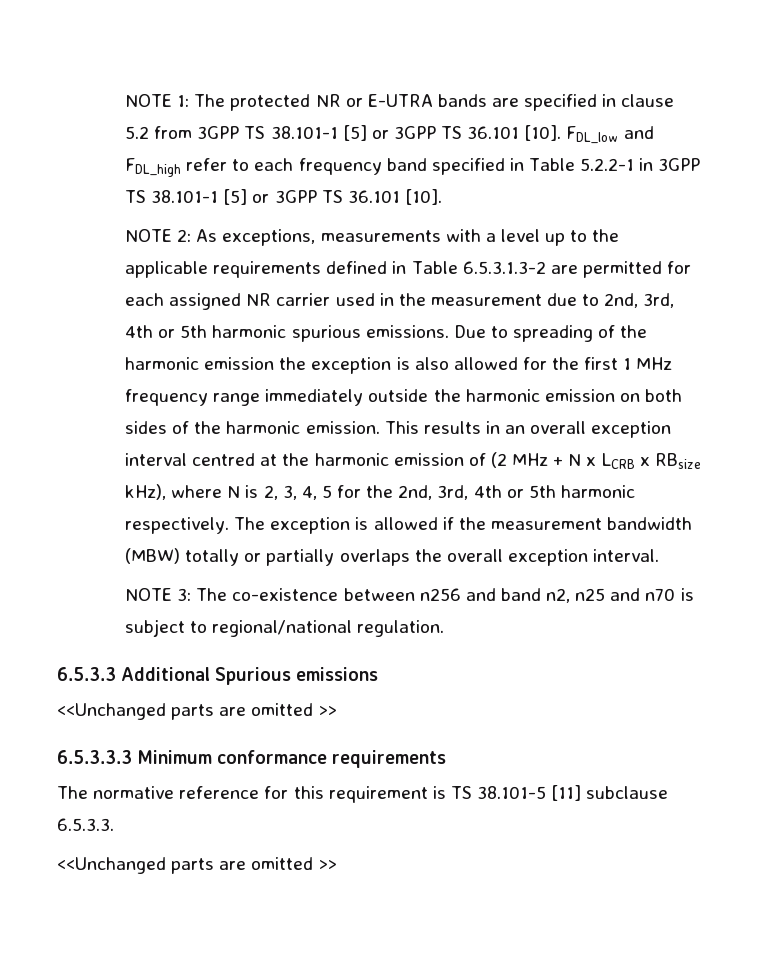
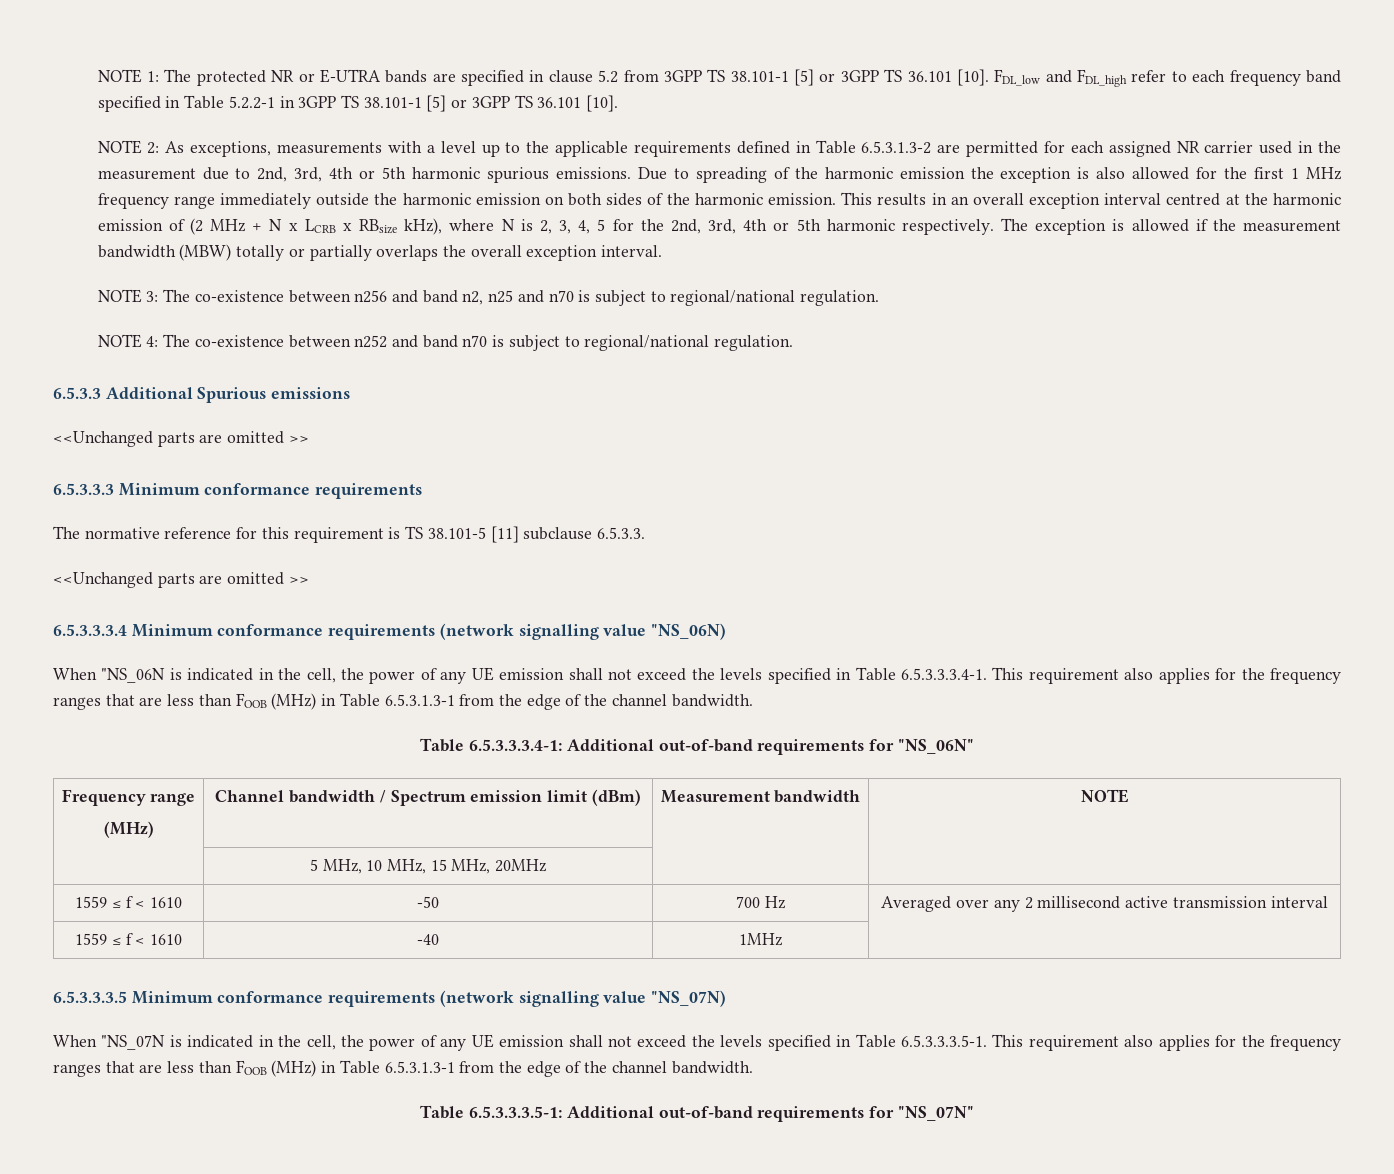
(445, 628) none -> [97,334,794,351] // NOTE 4: The co-existence between n252 and band n70 is subject to regional/national regulation.
(337, 865) none -> [53,623,727,640] [53,667,1341,684] [53,693,753,710] [420,738,974,755] [61,789,196,806] [103,821,154,838] [215,789,641,806] [660,790,861,803] [1080,789,1129,803] [309,859,548,874] [75,896,182,908] [417,896,440,908] [736,896,786,909] [881,896,1328,912] [75,933,182,945] [417,934,440,945] [739,933,783,946] [53,990,727,1007] [53,1034,1341,1051] [53,1060,753,1077] [420,1105,974,1122] // 6.5.3.3.3.4 Minimum conformance requirements (network signalling value "NS_06N) // When "NS_06N is indicated in the cell, the power of any UE emission shall not exceed the levels specified in Table 6.5.3.3.3.4-1. This requirement also applies for the frequency ranges that are less than FOOB (MHz) in Table 6.5.3.1.3-1 from the edge of the channel bandwidth. // Table 6.5.3.3.3.4-1: Additional out-of-band requirements for "NS_06N" // Frequency range // (MHz) | Channel bandwidth / Spectrum emission limit (dBm) | Measurement bandwidth | NOTE // | 5 MHz, 10 MHz, 15 MHz, 20MHz | | // 1559 ≤ f < 1610 | -50 | 700 Hz | Averaged over any 2 millisecond active transmission interval // 1559 ≤ f < 1610 | -40 | 1MHz | // 6.5.3.3.3.5 Minimum conformance requirements (network signalling value "NS_07N) // When "NS_07N is indicated in the cell, the power of any UE emission shall not exceed the levels specified in Table 6.5.3.3.3.5-1. This requirement also applies for the frequency ranges that are less than FOOB (MHz) in Table 6.5.3.1.3-1 from the edge of the channel bandwidth. // Table 6.5.3.3.3.5-1: Additional out-of-band requirements for "NS_07N"

